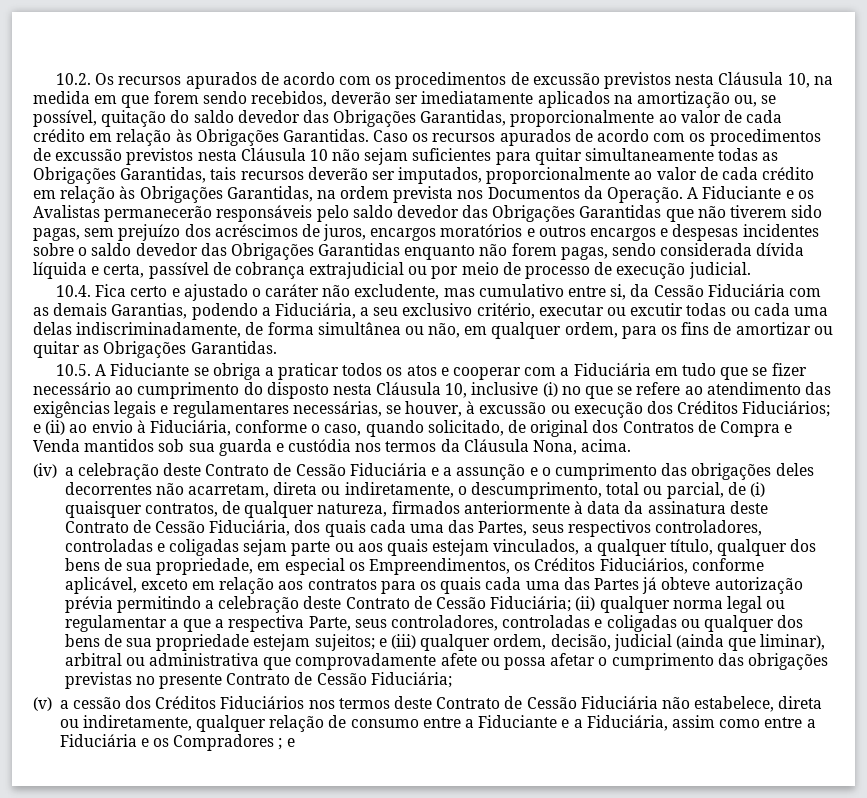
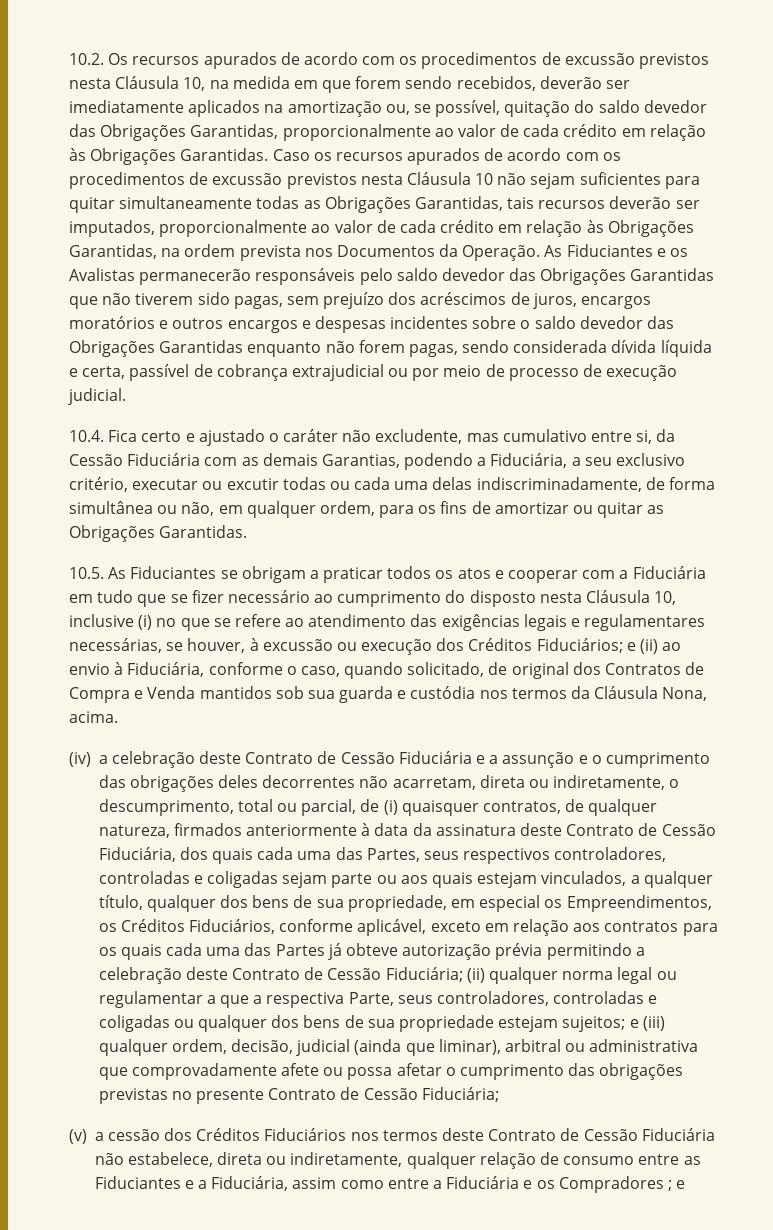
[687,186,782,199] A Fiduciante -> [544,244,653,257] As Fiduciantes
[95,363,261,380] A Fiduciante se obriga -> [108,566,306,583] As Fiduciantes se obrigam
[465,715,558,728] a Fiduciante -> [683,1156,701,1165] [94,1176,181,1189] as Fiduciantes

